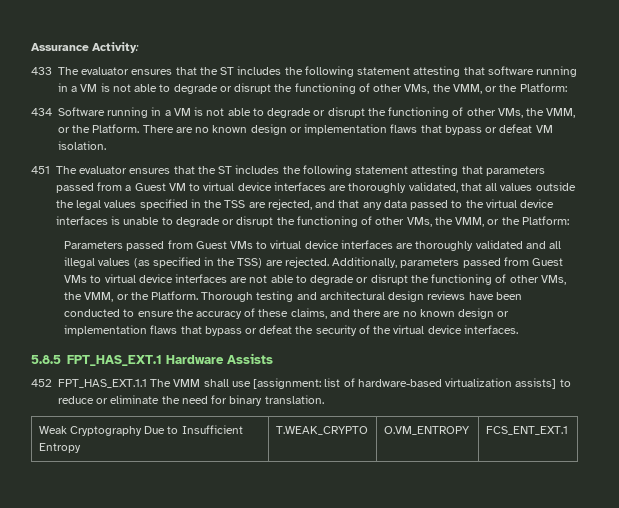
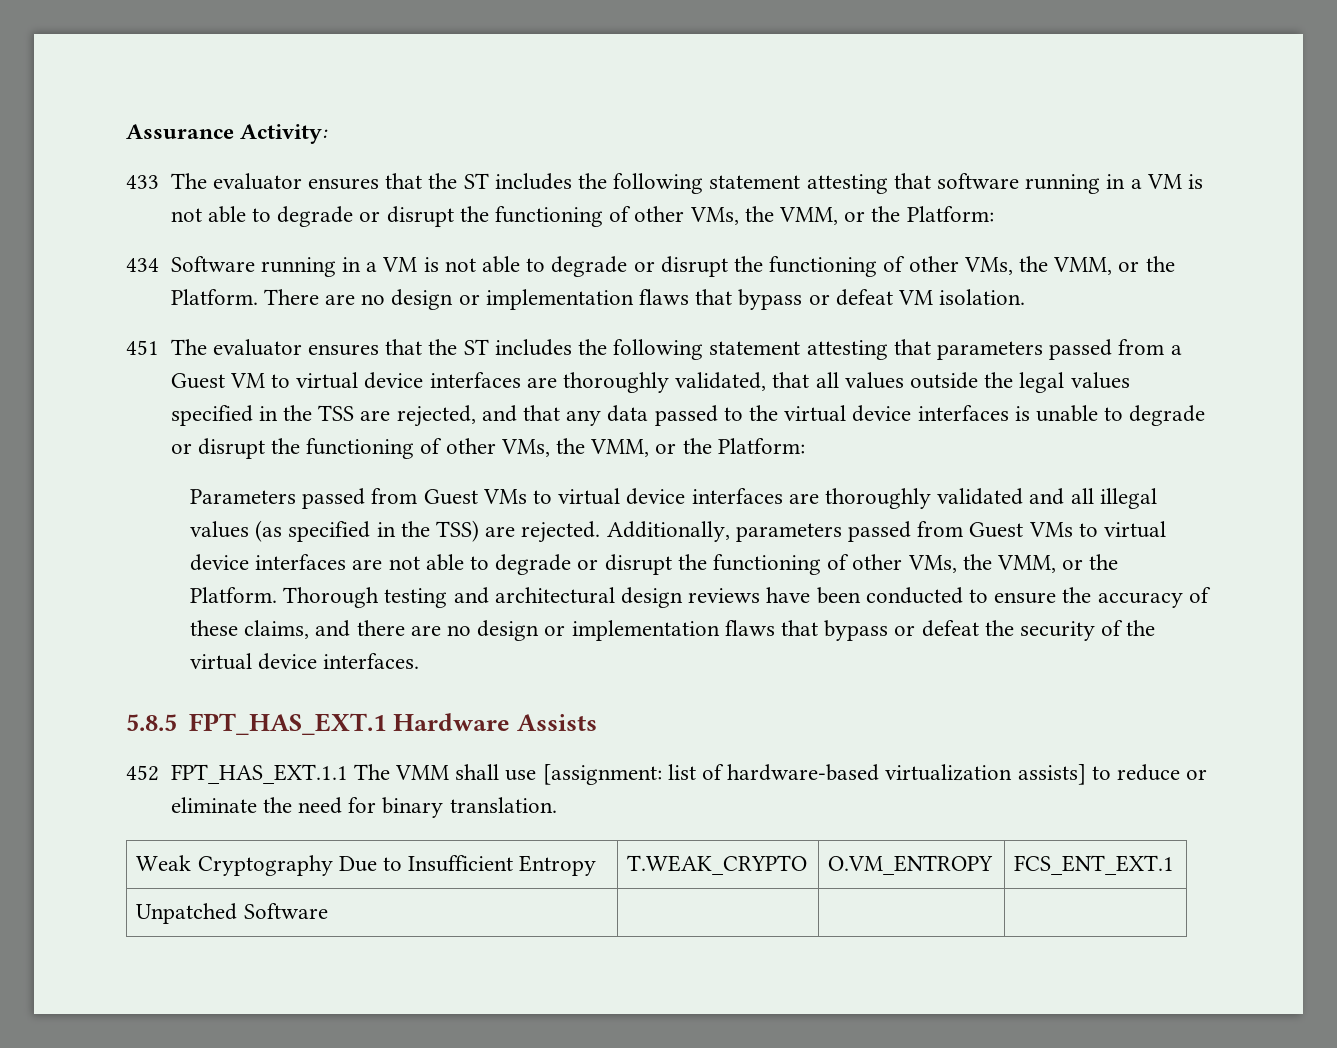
[212,125,248,133] known -> (386, 299) none
[419,309,455,317] known -> (471, 630) none
(568, 430) none -> [136,903,328,924] // Unpatched Software | | |

